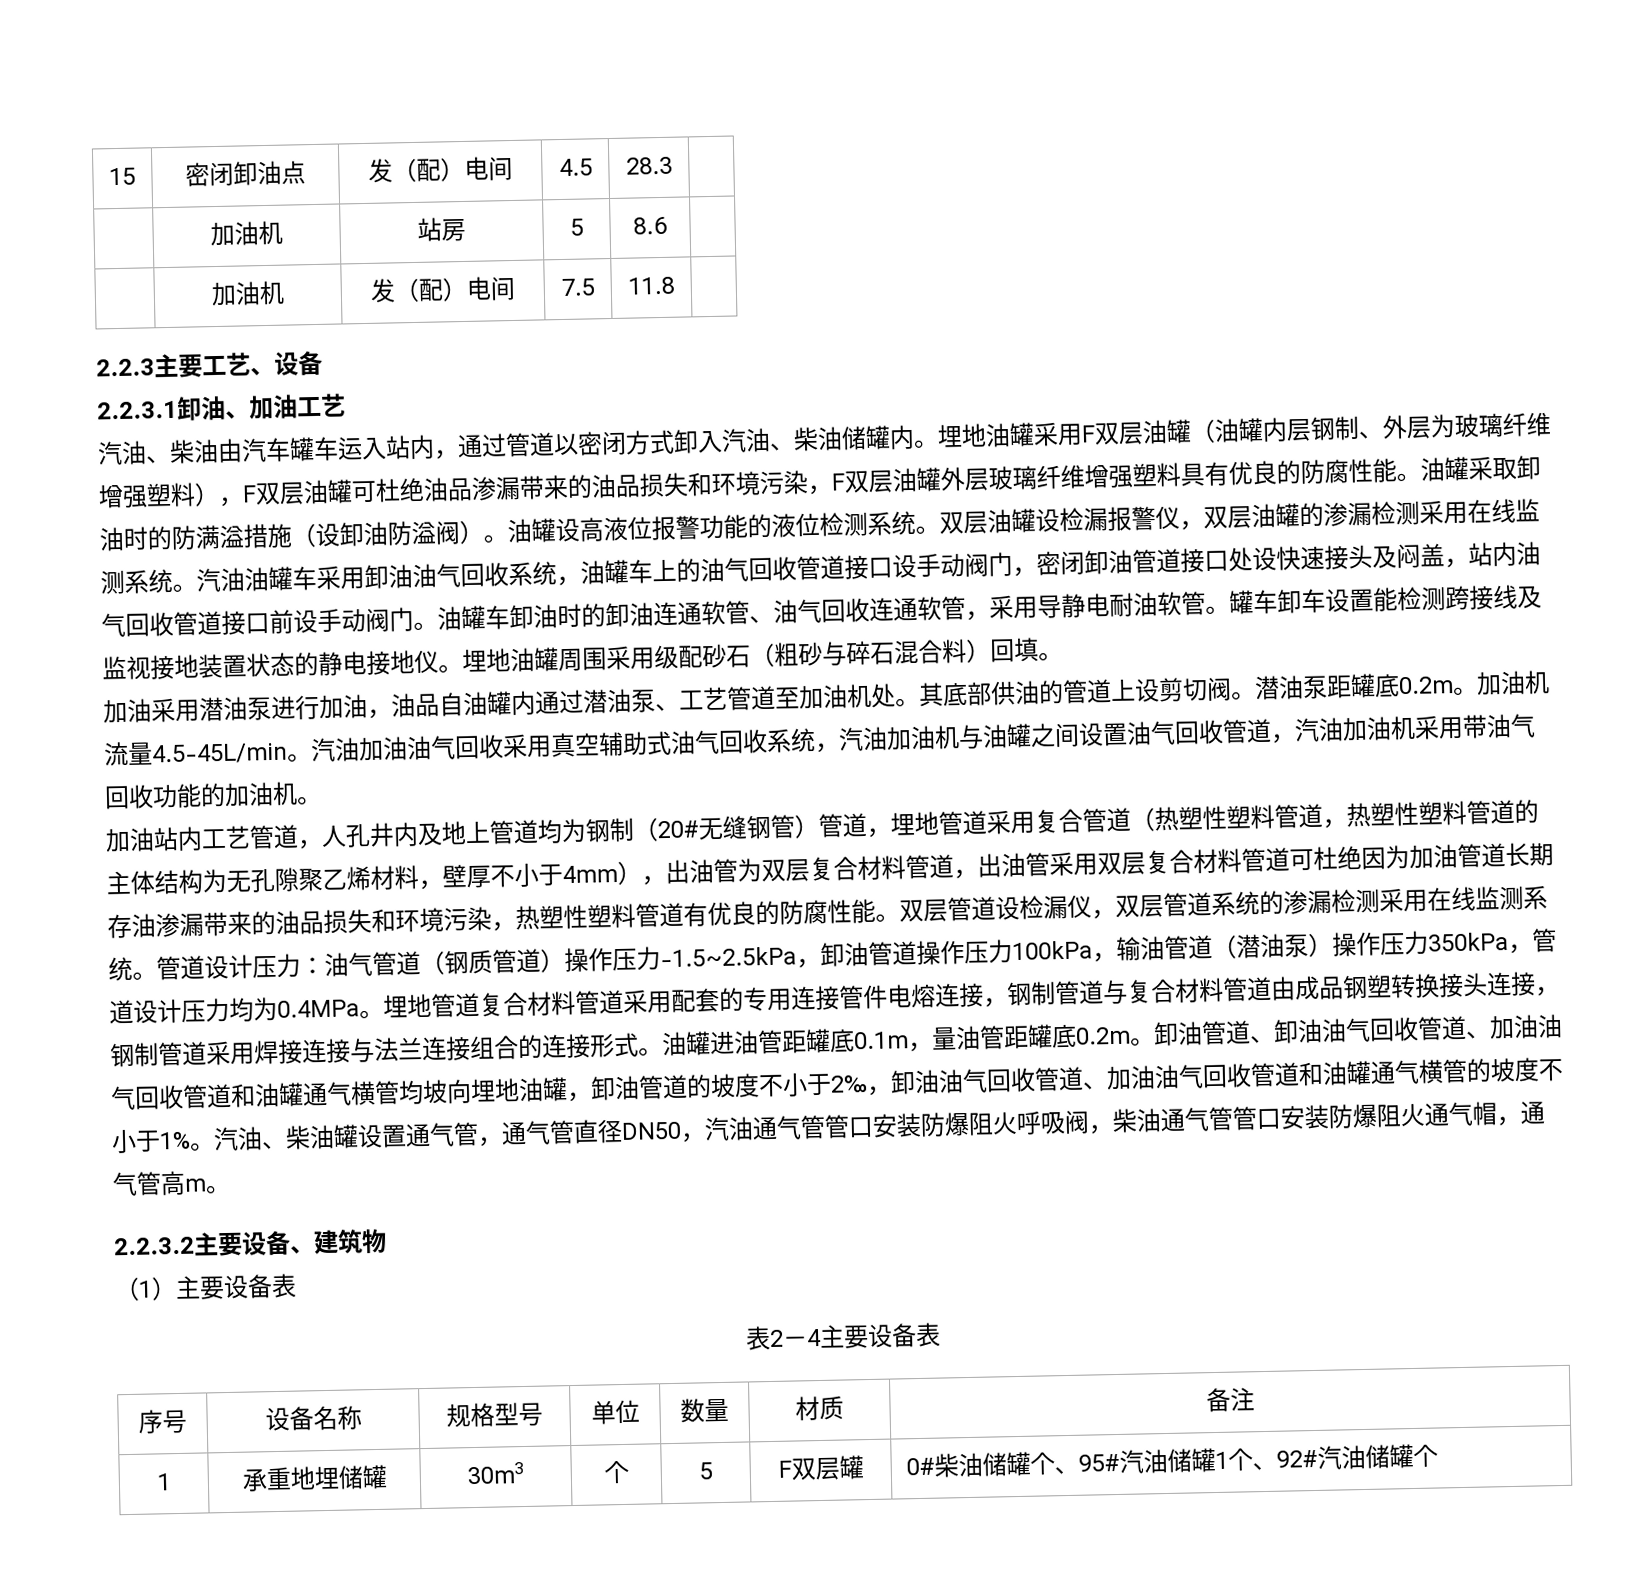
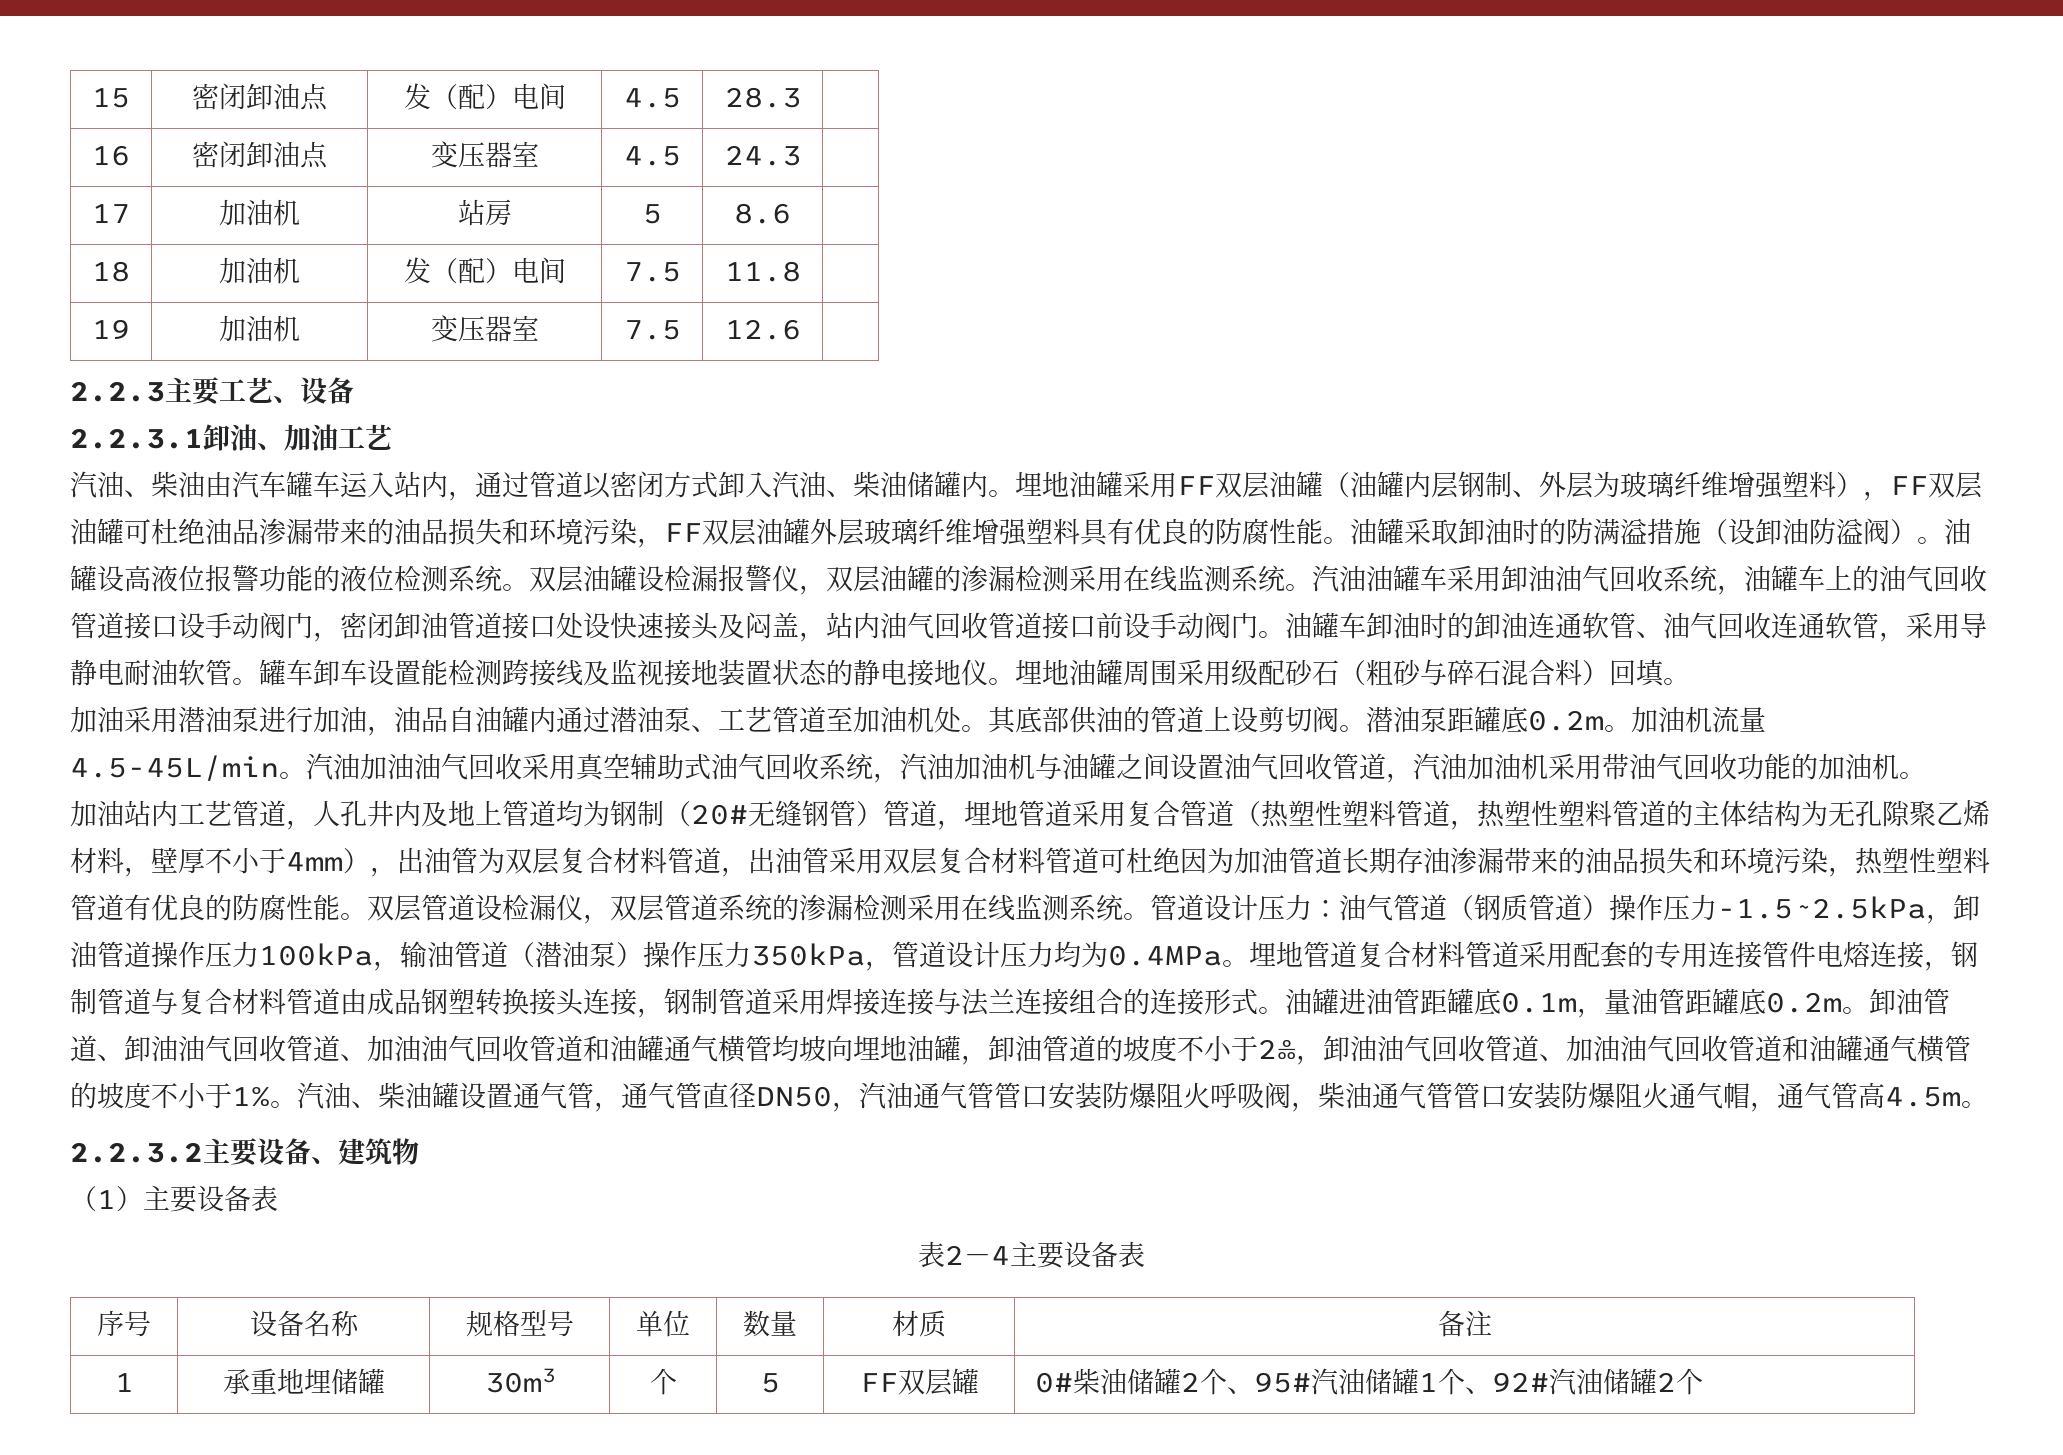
(673, 165) none -> [92,145,130,166] [192,141,328,169] [430,141,539,168] [623,146,681,166] [724,145,801,166] [92,204,130,223] 16 | 密闭卸油点 | 变压器室 | 4.5 | 24.3 | // 17
(667, 225) none -> [92,261,130,282] 18
(675, 285) none -> [92,319,130,339] [219,315,300,342] [430,315,539,342] [623,320,681,340] [724,319,801,340] // 19 | 加油机 | 变压器室 | 7.5 | 12.6 |
[1081,425,1096,443] F -> [1177,476,1215,495] FF
[242,485,257,503] F -> [1890,476,1928,495] FF
[831,473,845,491] F -> [664,523,702,542] FF
[184,1178,207,1192] m -> [1885,1087,1961,1107] 4.5m
[777,1460,792,1478] F -> [859,1373,898,1392] FF
(1032, 1464) none -> [1181,1372,1201,1392] 2
(1415, 1456) none -> [1657,1372,1677,1392] 2

